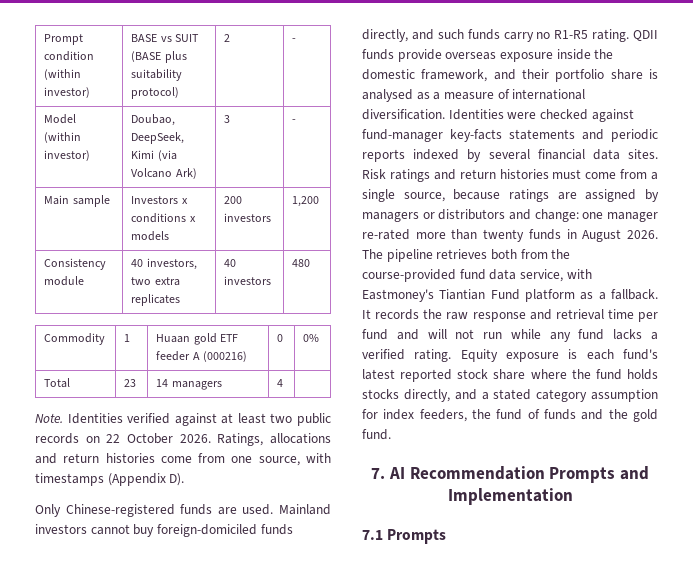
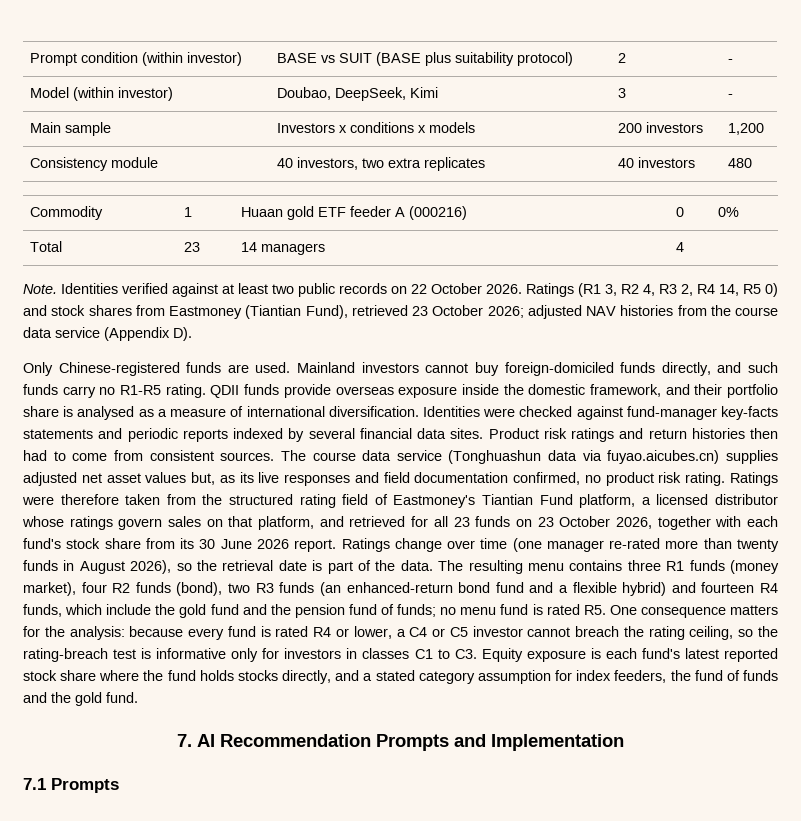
[157,150,177,161] [131,168,197,179] (via Volcano Ark) -> (439, 92) none
[217,433,331,446] [35,453,331,466] [35,473,104,486] Ratings, allocations and return histories come from one source, with timestamps -> [526,283,778,297] [23,305,778,319] [23,327,100,338] Ratings (R1 3, R2 4, R3 2, R4 14, R5 0) and stock shares from Eastmoney (Tiantian Fund), retrieved 23 October 2026; adjusted NAV histories from the course data service
[362,169,386,179] Risk -> [488,428,567,439] Product risk
[552,169,658,180] [362,189,659,202] [362,209,604,222] must come from a single source, because ratings are assigned by managers or distributors and change: one -> [750,428,778,439] [23,450,778,464] [23,472,778,486] [22,494,779,508] [22,516,779,530] [23,538,542,552] then had to come from consistent sources. The course data service (Tonghuashun data via fuyao.aicubes.cn) supplies adjusted net asset values but, as its live responses and field documentation confirmed, no product risk rating. Ratings were therefore taken from the structured rating field of Eastmoney's Tiantian Fund platform, a licensed distributor whose ratings govern sales on that platform, and retrieved for all 23 funds on 23 October 2026, together with each fund's stock share from its 30 June 2026 report. Ratings change over time (one
[627,230,658,239] [362,249,571,262] [362,269,592,282] [362,289,658,302] [362,309,658,322] [362,329,658,342] [362,349,452,362] 2026. The pipeline retrieves both from the course-provided fund data service, with Eastmoney's Tiantian Fund platform as a fallback. It records the raw response and retrieval time per fund and will not run while any fund lacks a verified rating. -> [130,560,779,574] [23,582,778,596] [23,604,779,618] [23,626,778,640] [23,648,477,662] 2026), so the retrieval date is part of the data. The resulting menu contains three R1 funds (money market), four R2 funds (bond), two R3 funds (an enhanced-return bond fund and a flexible hybrid) and fourteen R4 funds, which include the gold fund and the pension fund of funds; no menu fund is rated R5. One consequence matters for the analysis: because every fund is rated R4 or lower, a C4 or C5 investor cannot breach the rating ceiling, so the rating-breach test is informative only for investors in classes C1 to C3.

